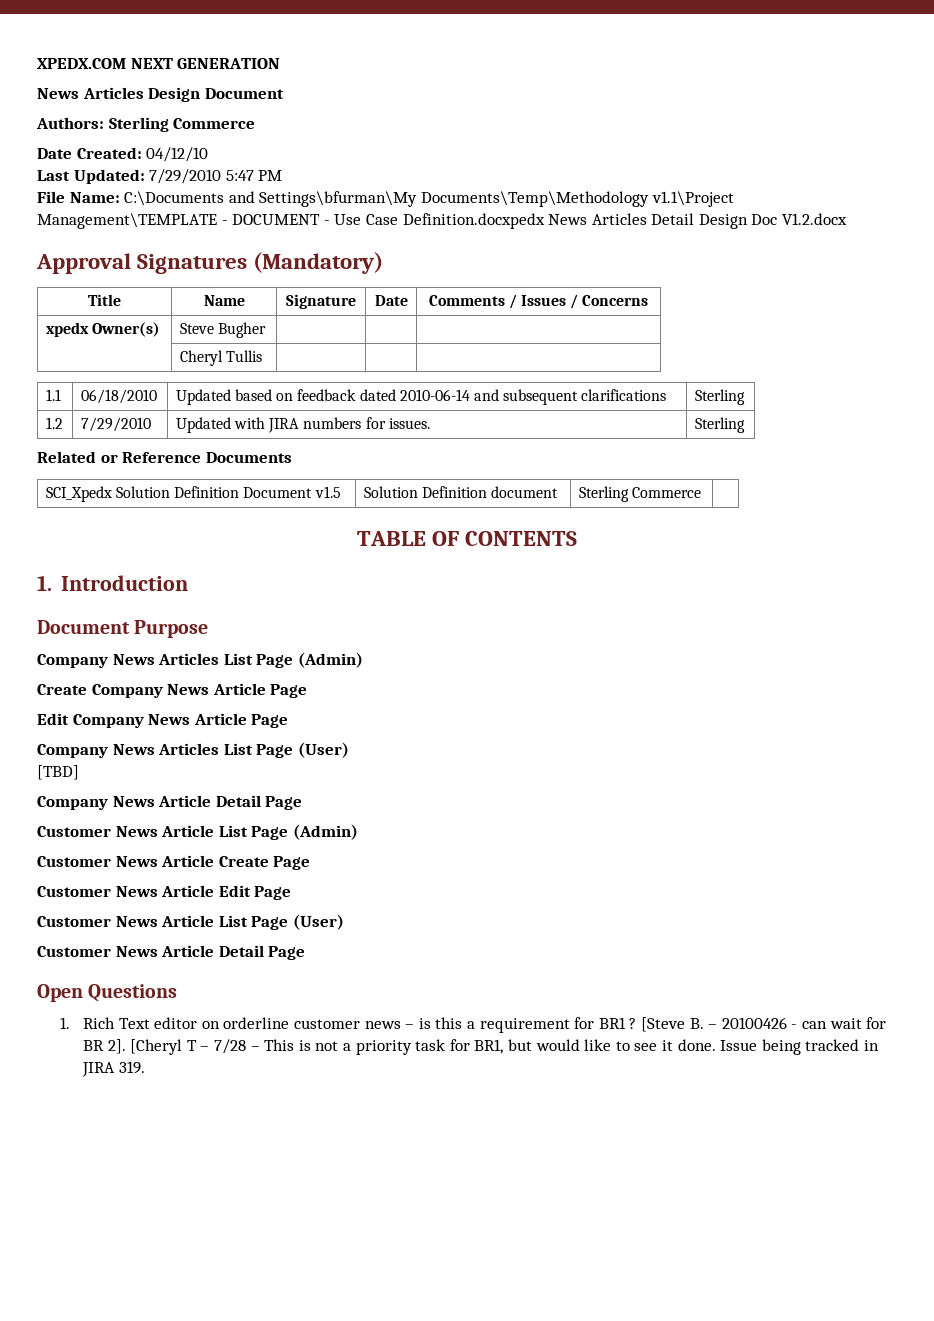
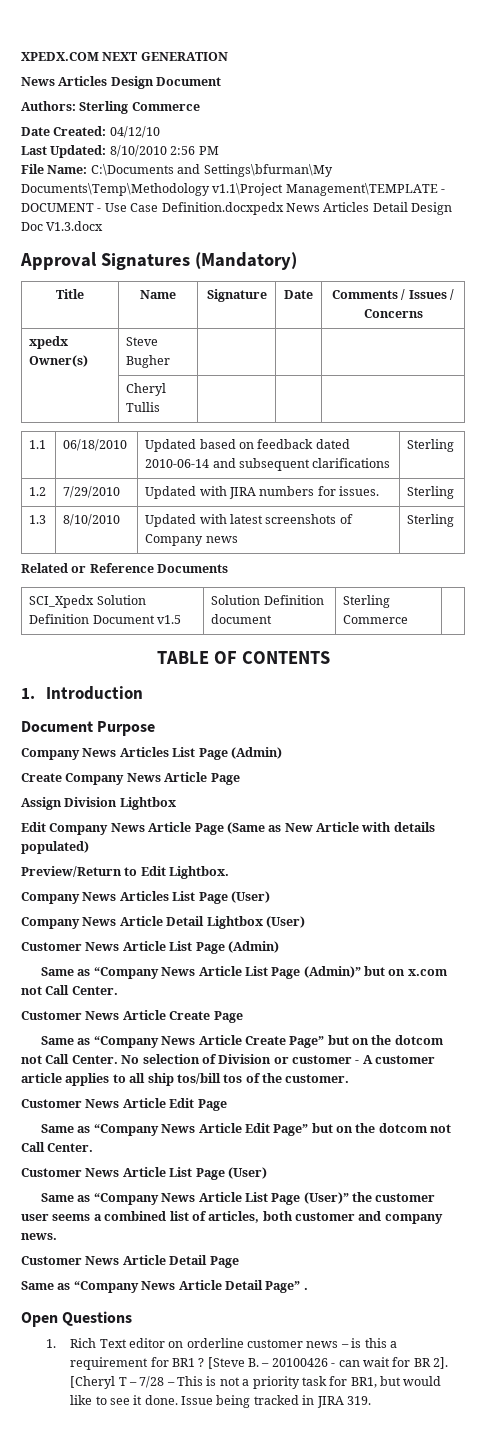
[149,169,254,184] 7/29/2010 5:47 -> [109,145,196,157] 8/10/2010 2:56
[782,213,848,225] V1.2.docx -> [46,221,104,231] V1.3.docx
(745, 425) none -> [29,515,47,524] [63,514,121,526] [145,514,353,527] [145,534,238,546] [407,514,455,527] // 1.3 | 8/10/2010 | Updated with latest screenshots of Company news | Sterling
(308, 691) none -> [21,797,176,810] // Assign Division Lightbox
(289, 721) none -> [226,822,435,834] [21,841,89,854] [21,866,230,879] (Same as New Article with details populated) // Preview/Return to Edit Lightbox.
[37,765,79,780] // [TBD] -> (270, 897) none
[265,796,303,810] Page -> [206,916,305,929] Lightbox (User)
(358, 832) none -> [41,966,447,979] [21,985,118,995] // Same as “Company News Article List Page (Admin)” but on x.com not Call Center.
(311, 863) none -> [41,1035,443,1048] [21,1054,436,1064] [21,1073,350,1086] // Same as “Company News Article Create Page” but on the dotcom not Call Center. No selection of Division or customer - A customer article applies to all ship tos/bill tos of the customer.
(292, 893) none -> [41,1123,452,1136] [21,1142,94,1152] // Same as “Company News Article Edit Page” but on the dotcom not Call Center.
(344, 922) none -> [41,1192,436,1205] [21,1211,443,1224] [21,1233,57,1240] // Same as “Company News Article List Page (User)” the customer user seems a combined list of articles, both customer and company news.
(306, 953) none -> [21,1280,308,1293] // Same as “Company News Article Detail Page” .

